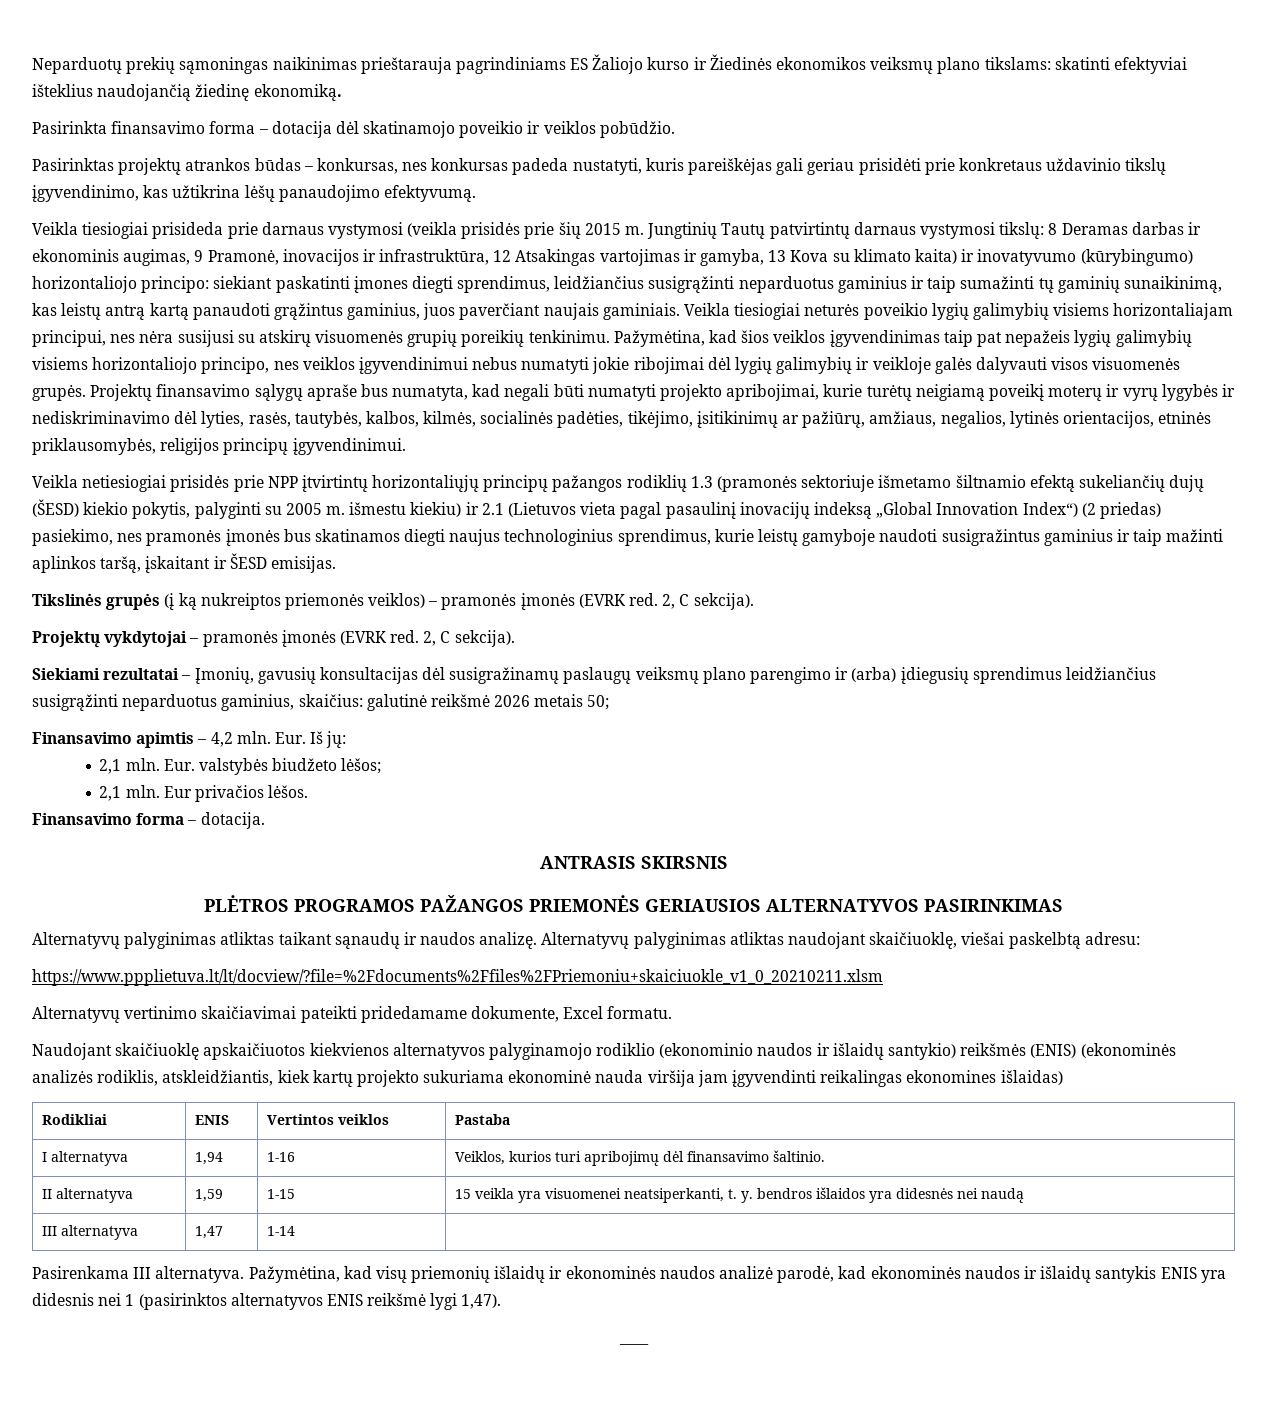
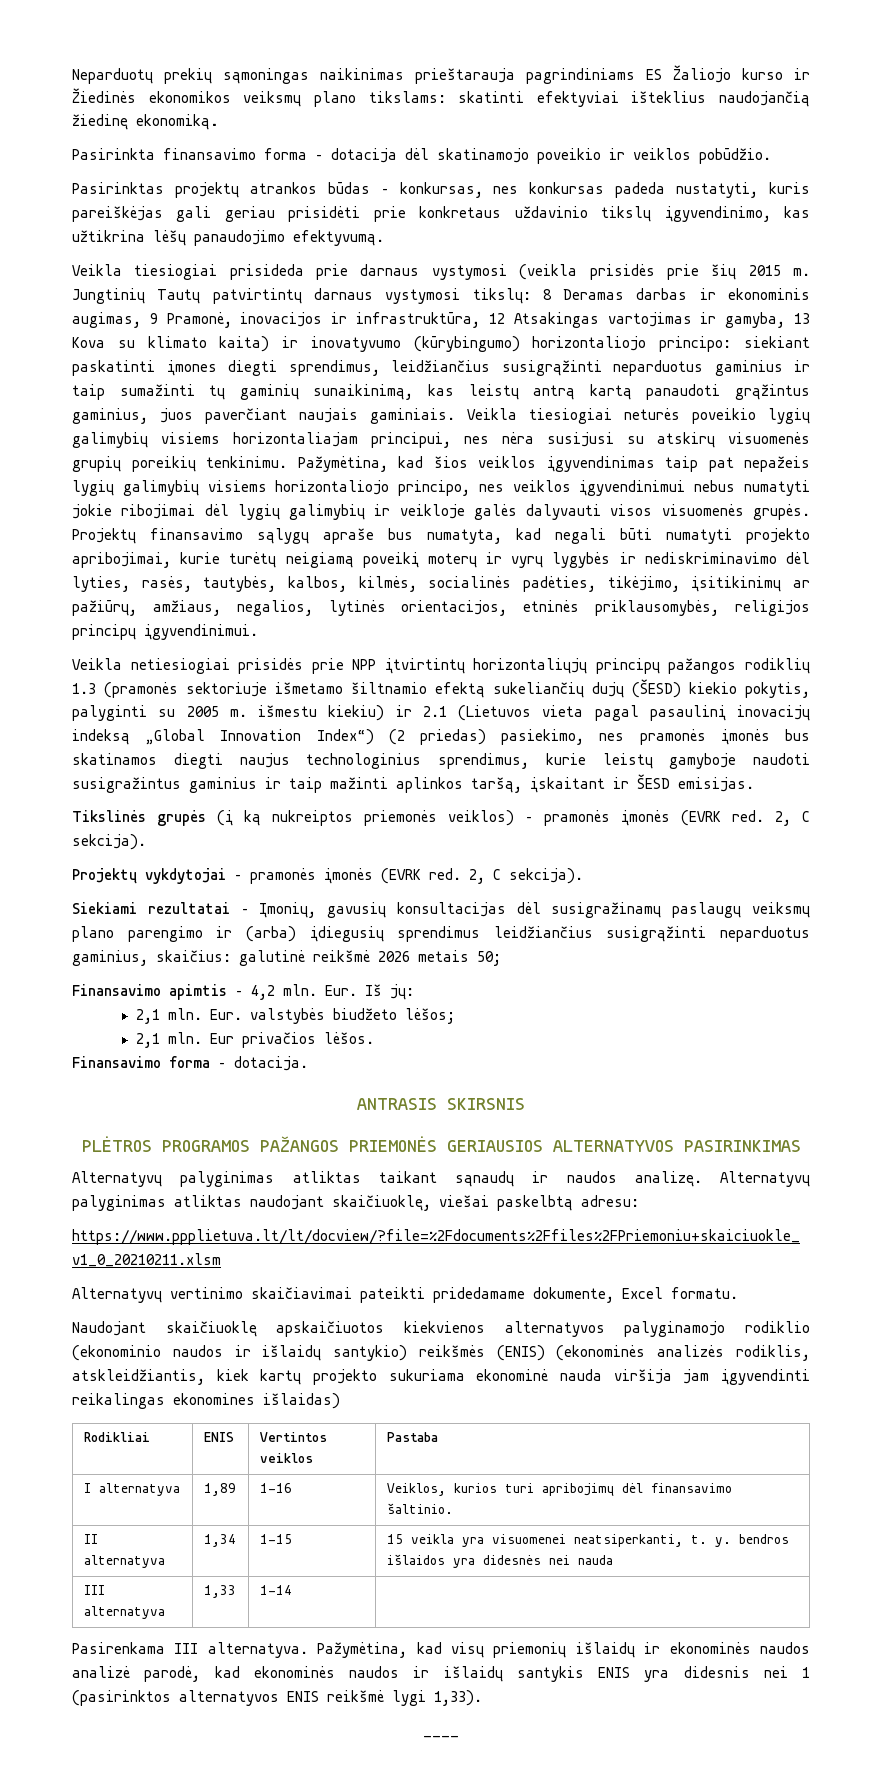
[194,1152,223,1165] 1,94 -> [203,1483,236,1496] 1,89
[194,1189,223,1202] 1,59 -> [203,1534,236,1547] 1,34
[980,1188,1024,1203] naudą -> [577,1555,613,1565] nauda
[194,1226,223,1239] 1,47 -> [203,1585,236,1598] 1,33
[461,1294,502,1309] 1,47). -> [434,1690,482,1706] 1,33).

